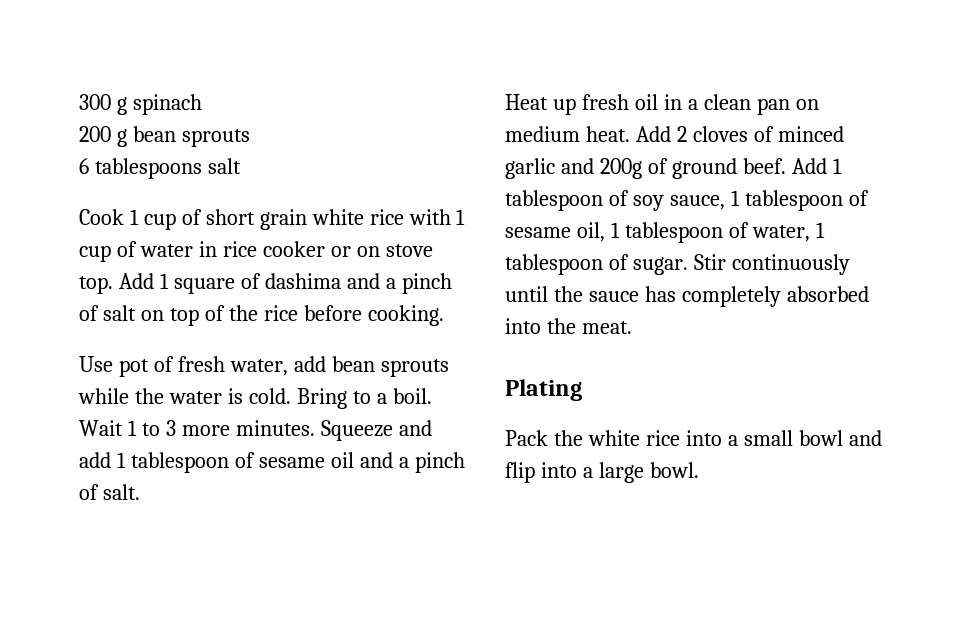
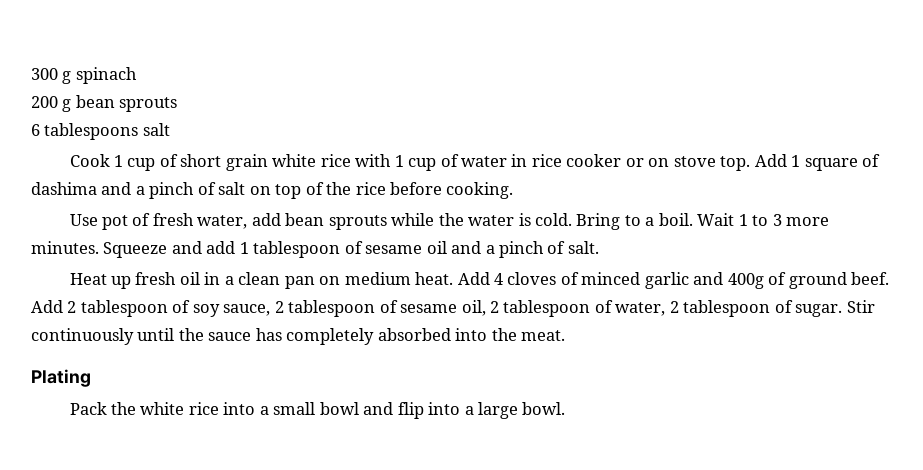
[676,126,687,142] 2 -> [493,273,503,285] 4
[599,158,642,179] 200g -> [727,273,764,289] 400g
[832,158,842,174] 1 -> [67,301,77,313] 2
[730,190,740,206] 1 -> [274,301,284,313] 2
[610,222,620,238] 1 -> [490,301,500,313] 2
[815,222,825,238] 1 -> [669,301,679,313] 2

